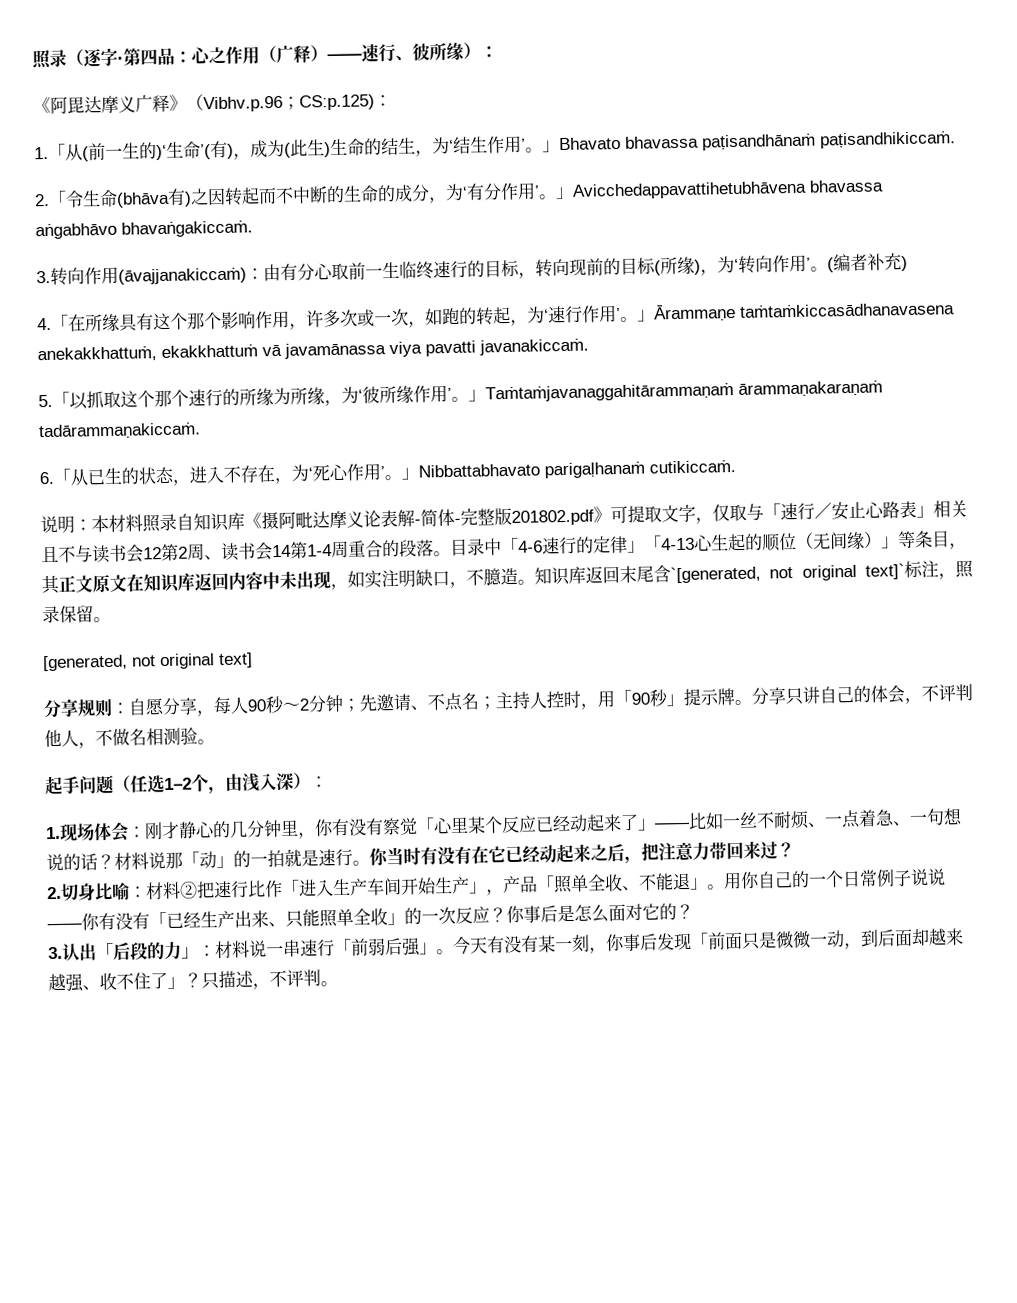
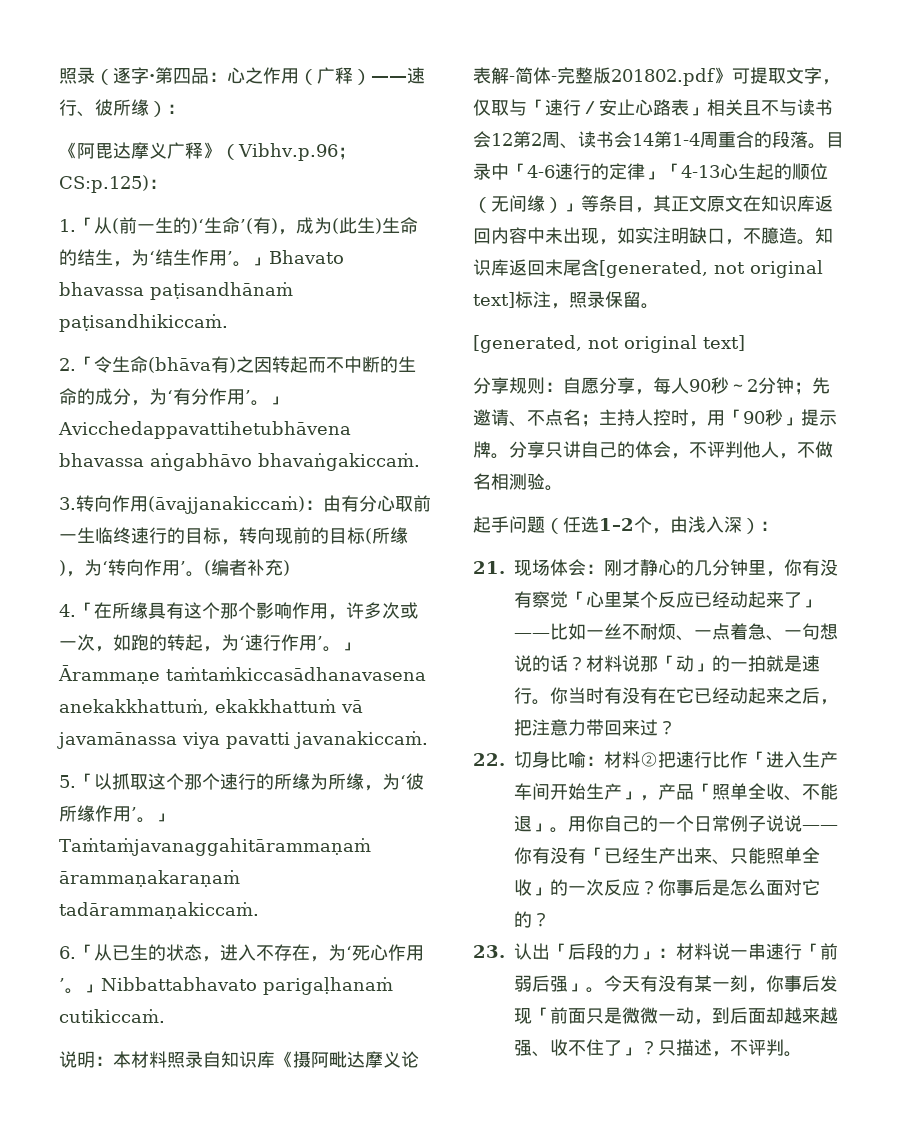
[670,563,906,584] `[generated, not original text]` -> [599,260,823,278] [473,292,515,308] [generated, not original text]
[45,826,61,840] 1. -> [473,561,505,574] 21.
[47,886,62,900] 2. -> [473,753,505,766] 22.
[48,946,63,960] 3. -> [473,945,505,958] 23.

